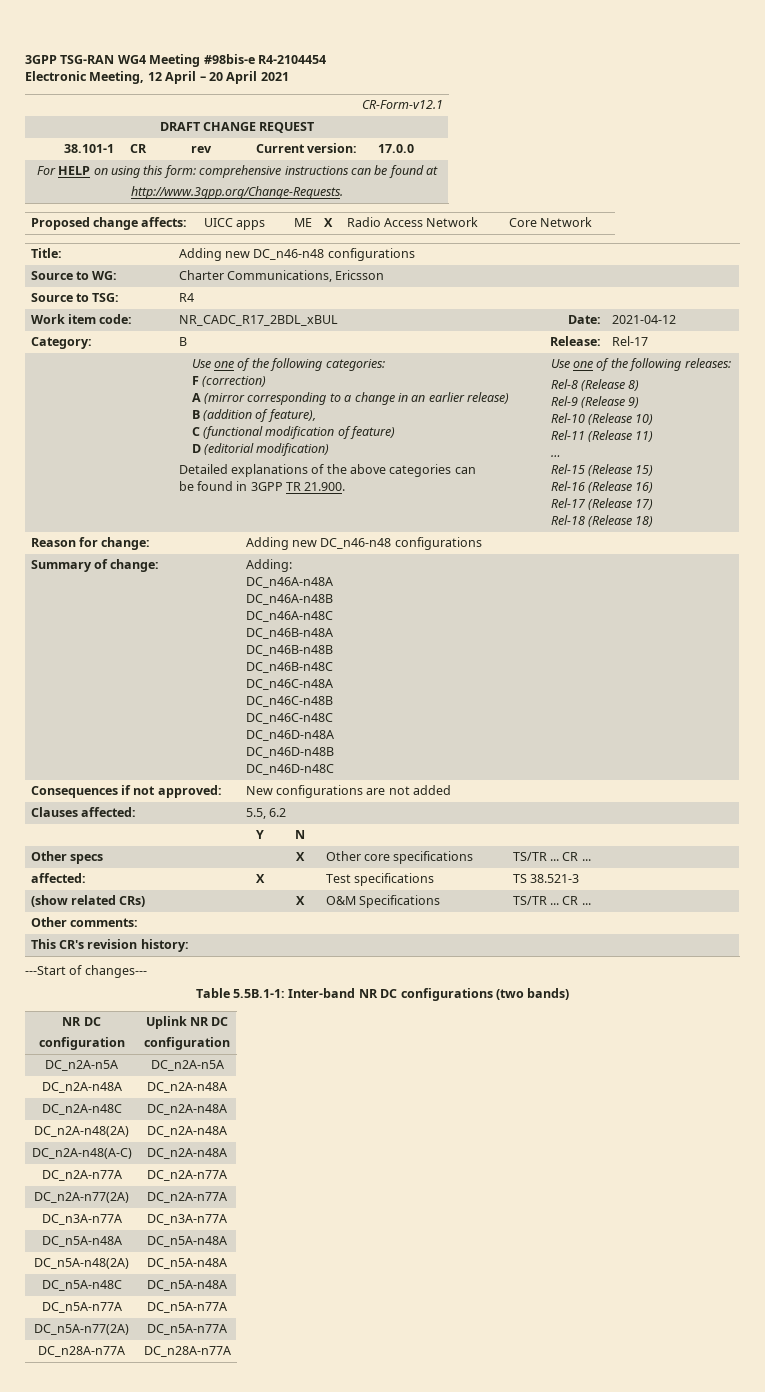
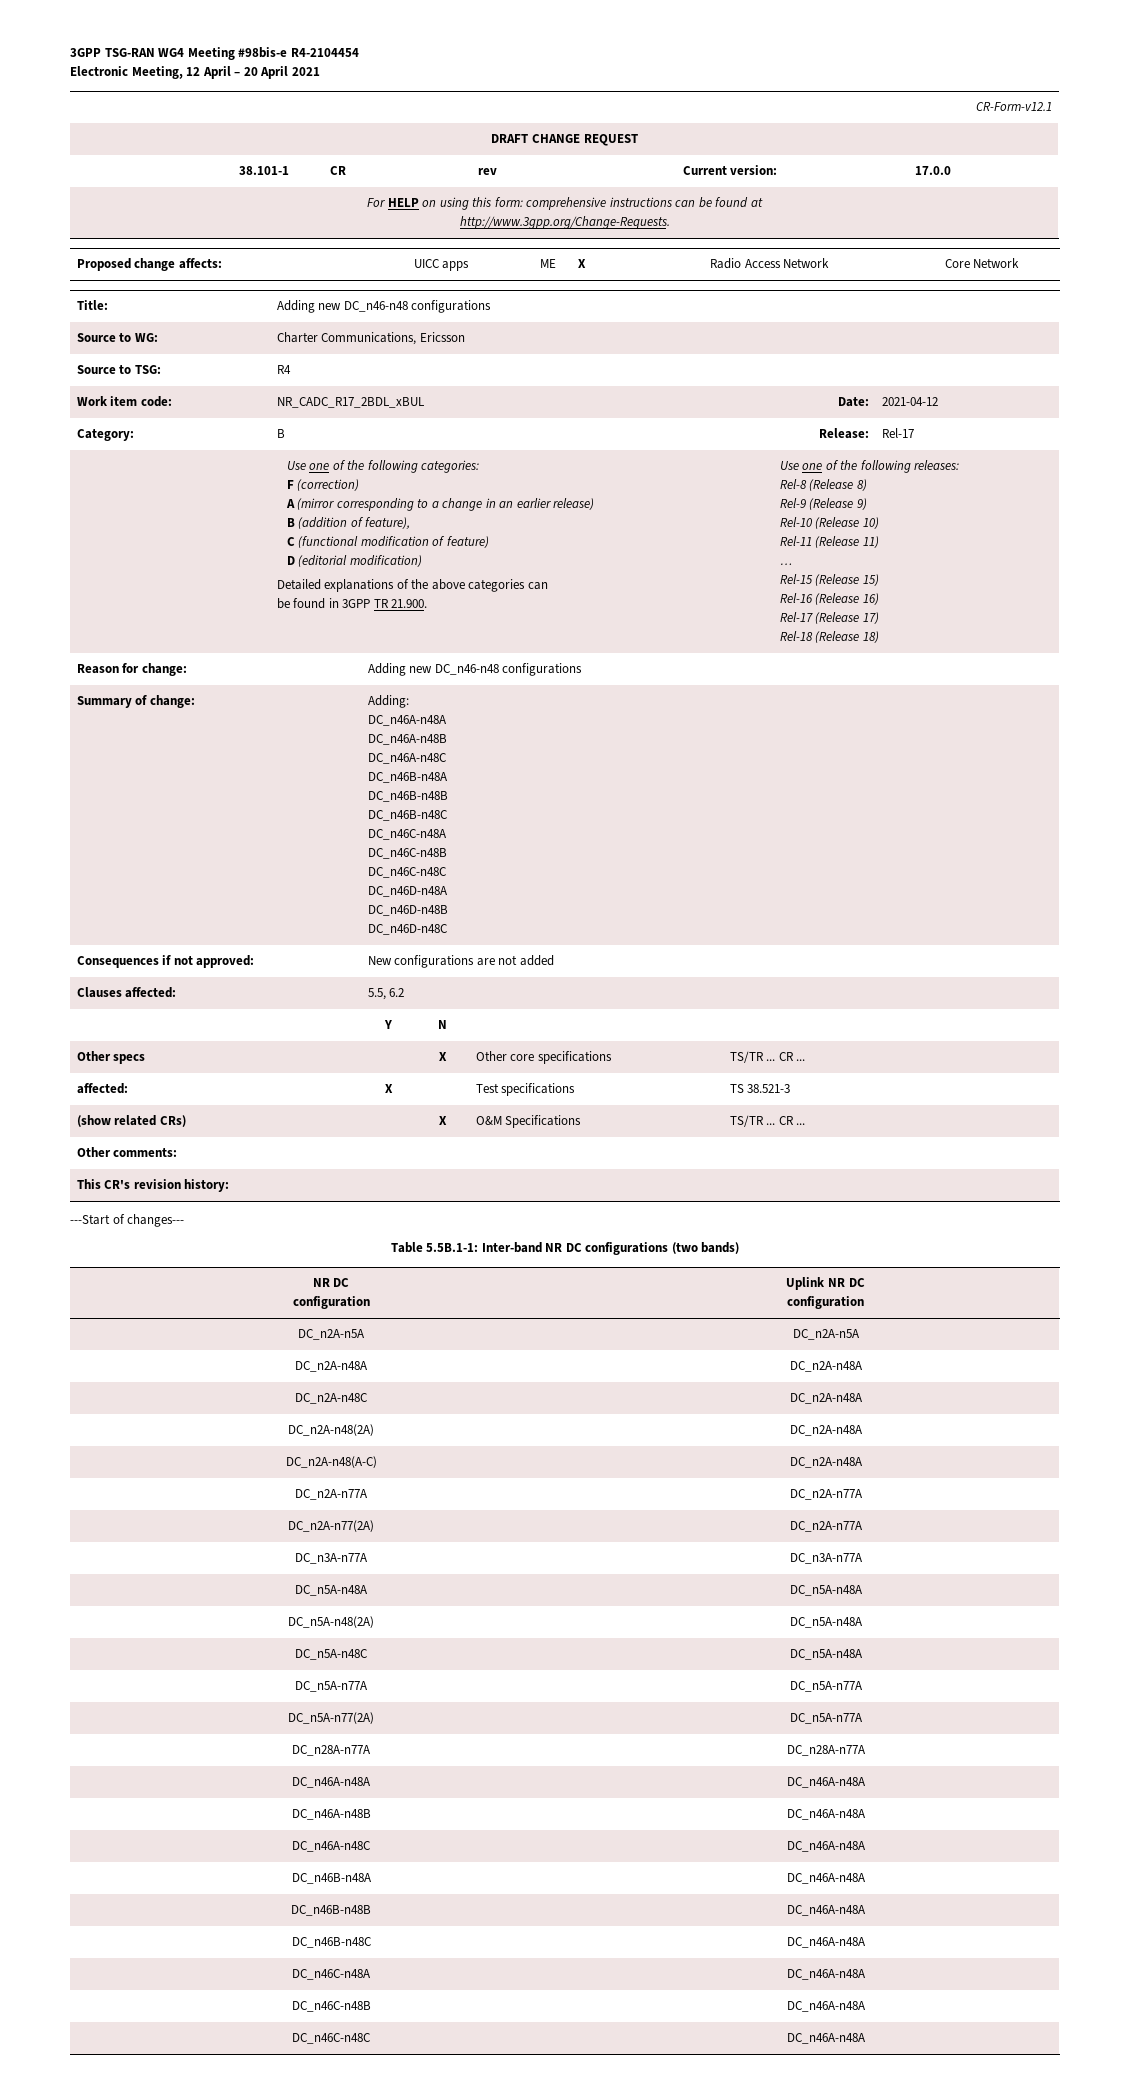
(231, 1351) none -> [292,1777,371,1788] [786,1777,866,1788] [291,1809,371,1820] [786,1809,866,1820] [292,1841,370,1852] [786,1841,866,1852] [291,1873,372,1884] [786,1873,866,1884] [291,1905,371,1916] [786,1905,866,1916] [291,1937,371,1948] [786,1937,866,1948] [292,1969,371,1980] [786,1969,866,1980] [291,2001,371,2012] [786,2001,866,2012] [292,2033,370,2044] [786,2033,866,2044] // DC_n46A-n48A | DC_n46A-n48A // DC_n46A-n48B | DC_n46A-n48A // DC_n46A-n48C | DC_n46A-n48A // DC_n46B-n48A | DC_n46A-n48A // DC_n46B-n48B | DC_n46A-n48A // DC_n46B-n48C | DC_n46A-n48A // DC_n46C-n48A | DC_n46A-n48A // DC_n46C-n48B | DC_n46A-n48A // DC_n46C-n48C | DC_n46A-n48A

